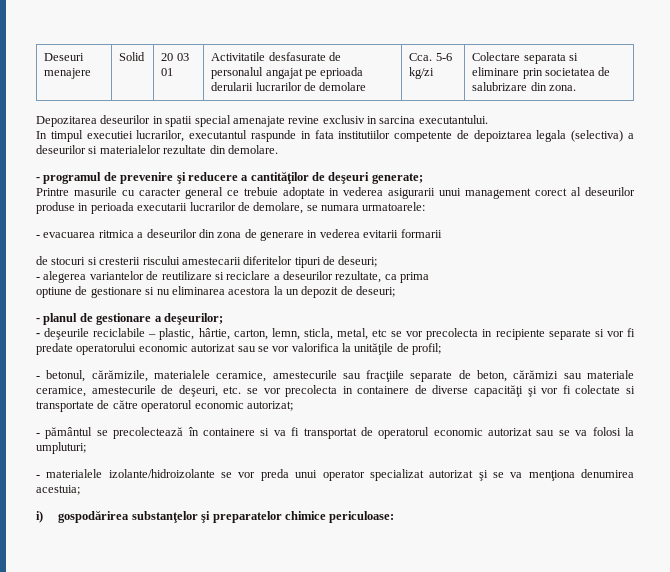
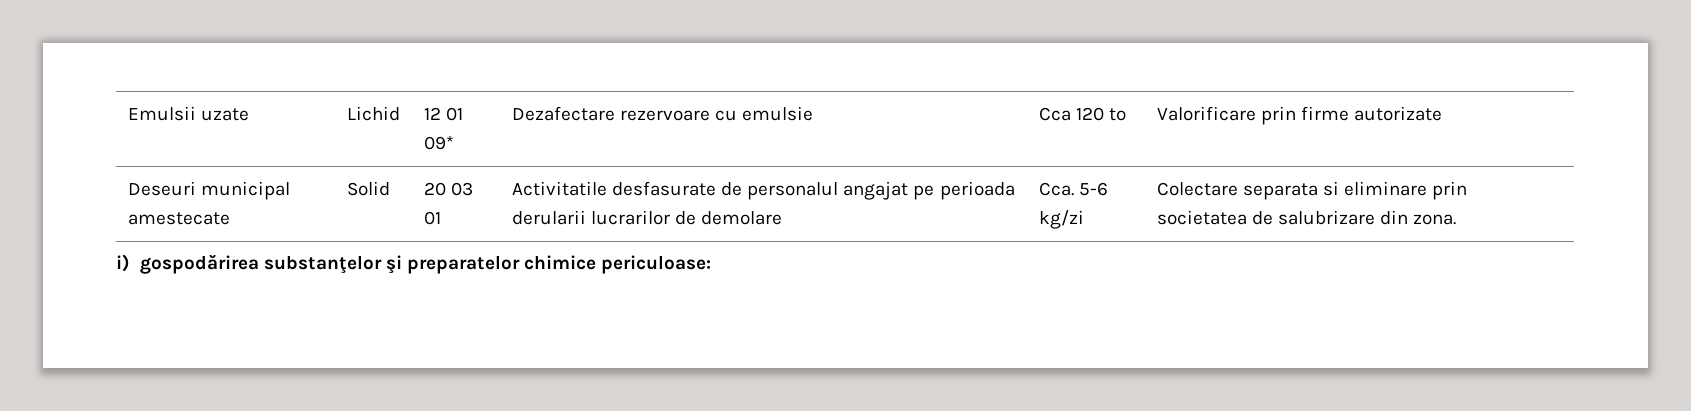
[44,53,85,61] [44,68,92,79] Deseuri menajere -> [127,106,249,121] [346,106,400,121] [423,107,463,121] [423,136,454,150] [511,106,814,121] [1038,107,1126,121] [1156,106,1443,125] [127,181,290,200] [127,212,230,225] Emulsii uzate | Lichid | 12 01 09* | Dezafectare rezervoare cu emulsie | Cca 120 to | Valorificare prin firme autorizate // Deseuri municipal amestecate
[320,67,364,79] eprioada -> [939,181,1015,200] perioada
[36,115,488,127] [36,130,634,142] [36,145,278,154] [36,171,423,184] [36,187,635,199] [36,202,426,214] [36,229,442,241] [36,256,378,268] [36,271,430,283] [36,286,396,298] [36,313,223,325] [36,328,635,340] [36,343,442,355] [36,370,634,382] [36,385,635,397] [36,400,293,412] [36,427,635,439] [36,442,86,454] [36,469,634,481] [36,485,80,495] // Depozitarea deseurilor in spatii special amenajate revine exclusiv in sarcina executantului. // In timpul executiei lucrarilor, executantul raspunde in fata institutiilor competente de depoiztarea legala (selectiva) a deseurilor si materialelor rezultate din demolare. // - programul de prevenire şi reducere a cantităţilor de deşeuri generate; // Printre masurile cu caracter general ce trebuie adoptate in vederea asigurarii unui management corect al deseurilor produse in perioada executarii lucrarilor de demolare, se numara urmatoarele: // - evacuarea ritmica a deseurilor din zona de generare in vederea evitarii formarii // de stocuri si cresterii riscului amestecarii diferitelor tipuri de deseuri; // - alegerea variantelor de reutilizare si reciclare a deseurilor rezultate, ca prima // optiune de gestionare si nu eliminarea acestora la un depozit de deseuri; // - planul de gestionare a deşeurilor; // - deşeurile reciclabile – plastic, hârtie, carton, lemn, sticla, metal, etc se vor precolecta in recipiente separate si vor fi predate operatorului economic autorizat sau se vor valorifica la unităţile de profil; // - betonul, cărămizile, materialele ceramice, amestecurile sau fracţiile separate de beton, cărămizi sau materiale ceramice, amestecurile de deşeuri, etc. se vor precolecta in containere de diverse capacităţi şi vor fi colectate si transportate de către operatorul economic autorizat; // - pământul se precolectează în containere si va fi transportat de operatorul economic autorizat sau se va folosi la umpluturi; // - materialele izolante/hidroizolante se vor preda unui operator specializat autorizat şi se va menţiona denumirea acestuia; -> (1457, 219) none

